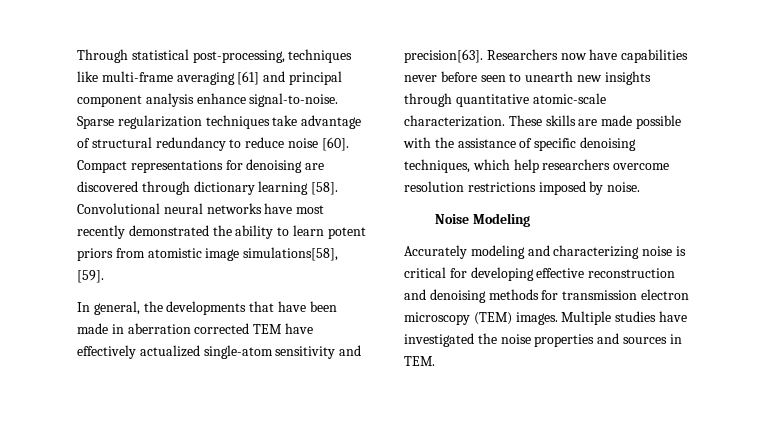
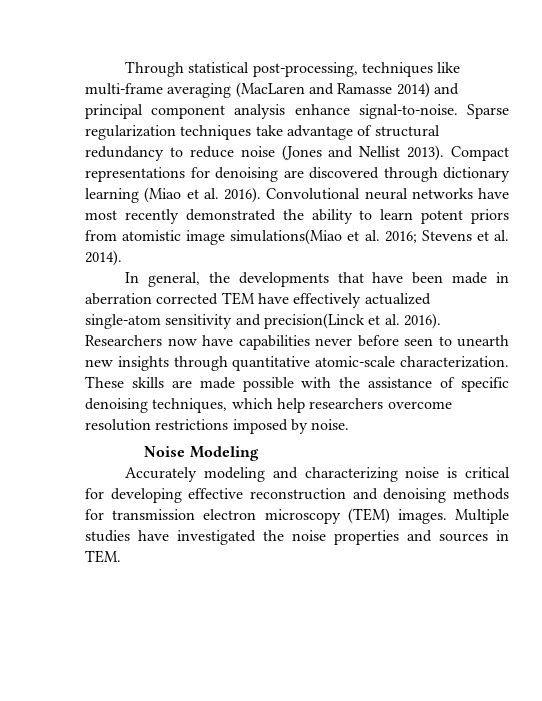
[237,71,260,85] [61] -> [235,82,430,98] (MacLaren and Ramasse 2014)
[321,137,349,151] [60]. -> [281,145,445,161] (Jones and Nellist 2013).
[311,182,339,195] [58]. -> [144,187,261,203] (Miao et al. 2016).
[243,247,339,261] [77,270,104,283] simulations[58], [59]. -> [230,229,509,245] [85,250,122,266] simulations(Miao et al. 2016; Stevens et al. 2014).
[404,49,483,63] precision[63]. -> [263,313,441,329] precision(Linck et al. 2016).

